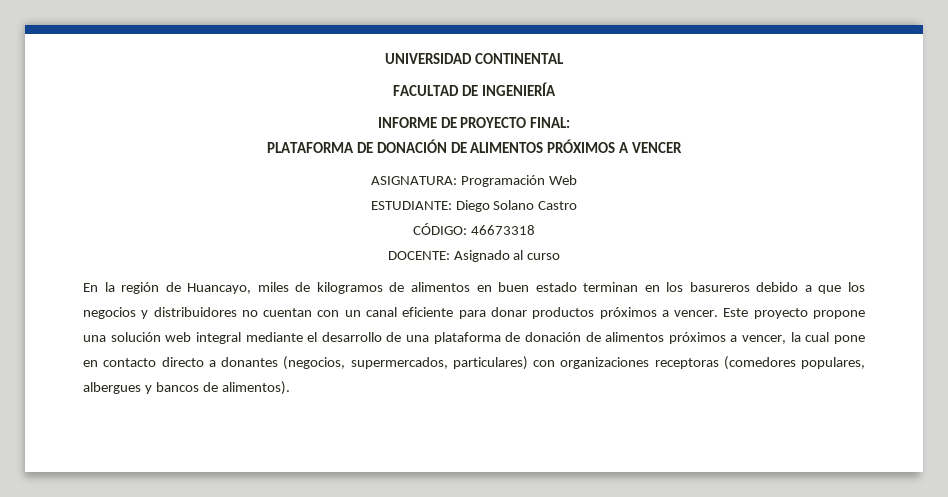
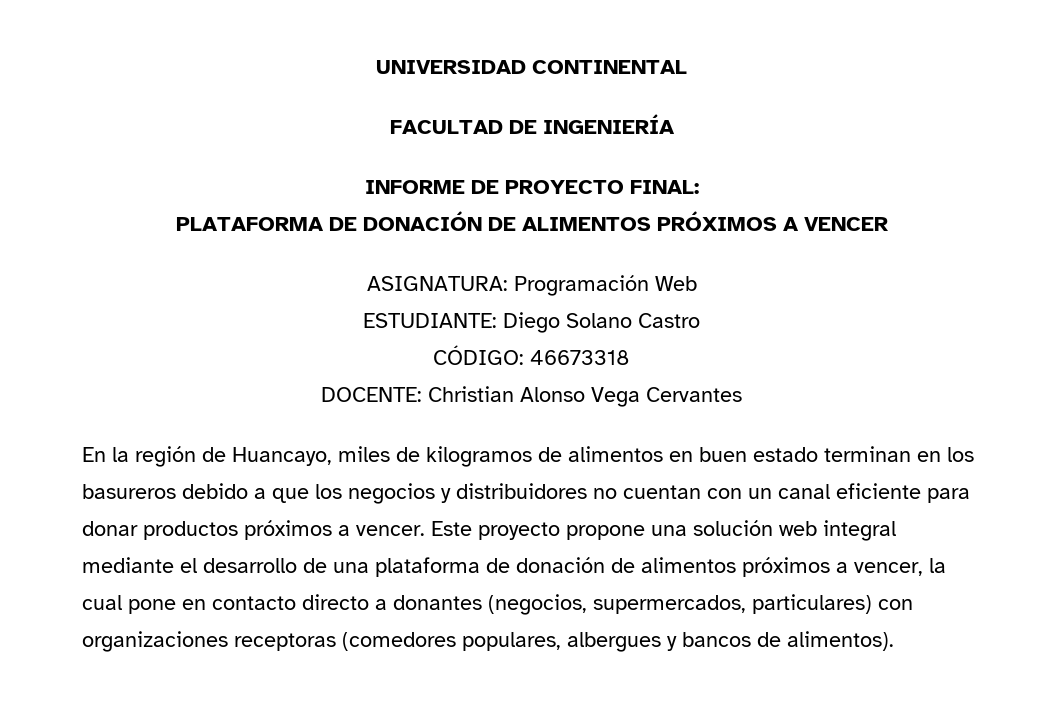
[453,250,561,262] Asignado al curso -> [428,386,742,407] Christian Alonso Vega Cervantes

